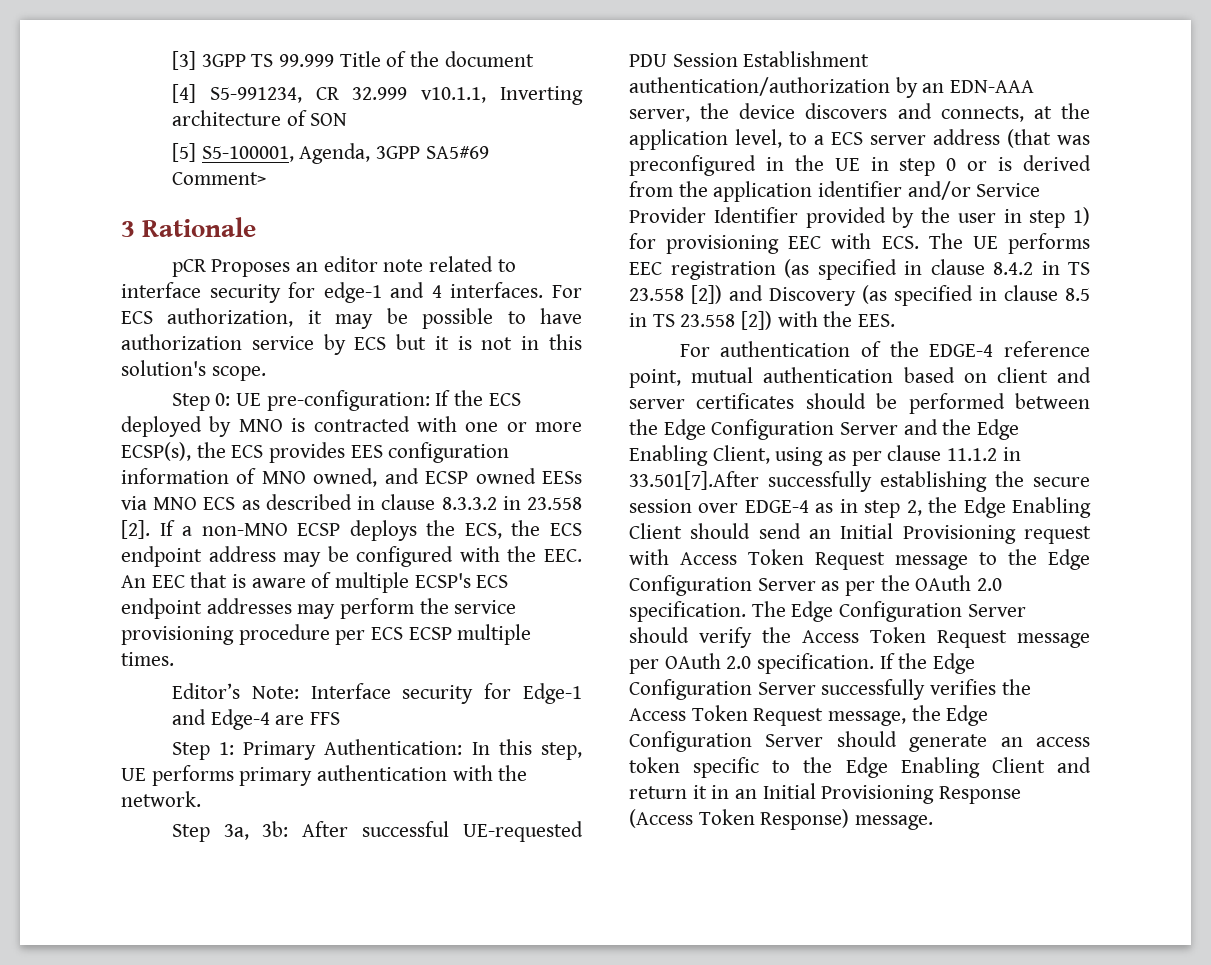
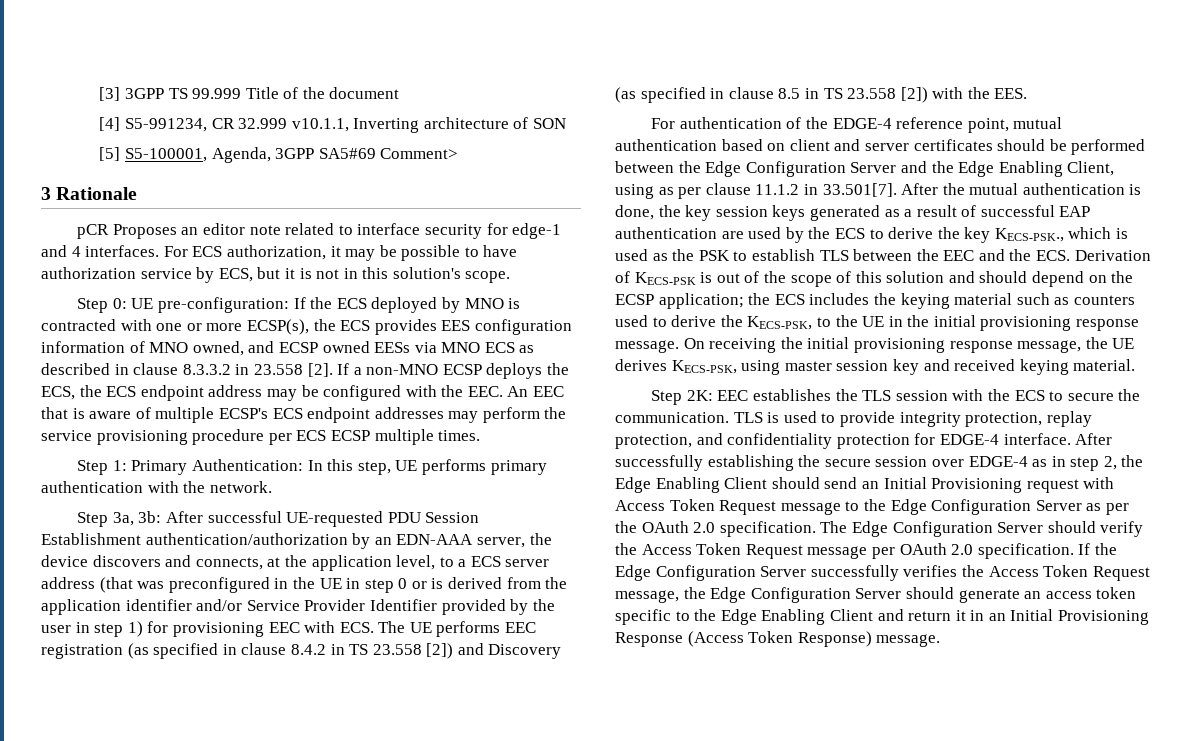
[354,337,387,350] ECS -> [218,268,253,282] ECS,
[172,683,582,704] [172,709,341,730] // Editor’s Note: Interface security for Edge-1 and Edge-4 are FFS -> (481, 435) none
[629,471,759,490] 33.501[7].After -> [822,183,1142,197] [615,205,1091,221] [615,227,1129,243] [615,249,1151,261] [615,271,1134,287] [615,293,1135,309] [615,315,1140,331] [615,337,1135,353] [615,359,1136,375] [651,389,1141,405] [615,411,1092,427] [615,433,1113,449] 33.501[7]. After the mutual authentication is done, the key session keys generated as a result of successful EAP authentication are used by the ECS to derive the key KECS-PSK., which is used as the PSK to establish TLS between the EEC and the ECS. Derivation of KECS-PSK is out of the scope of this solution and should depend on the ECSP application; the ECS includes the keying material such as counters used to derive the KECS-PSK, to the UE in the initial provisioning response message. On receiving the initial provisioning response message, the UE derives KECS-PSK, using master session key and received keying material. // Step 2K: EEC establishes the TLS session with the ECS to secure the communication. TLS is used to provide integrity protection, replay protection, and confidentiality protection for EDGE-4 interface. After

